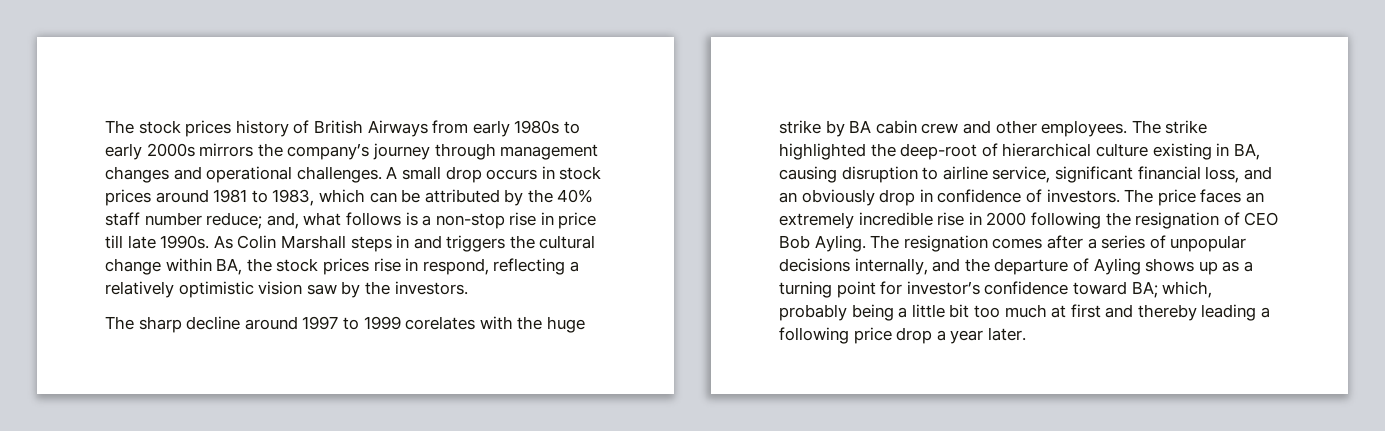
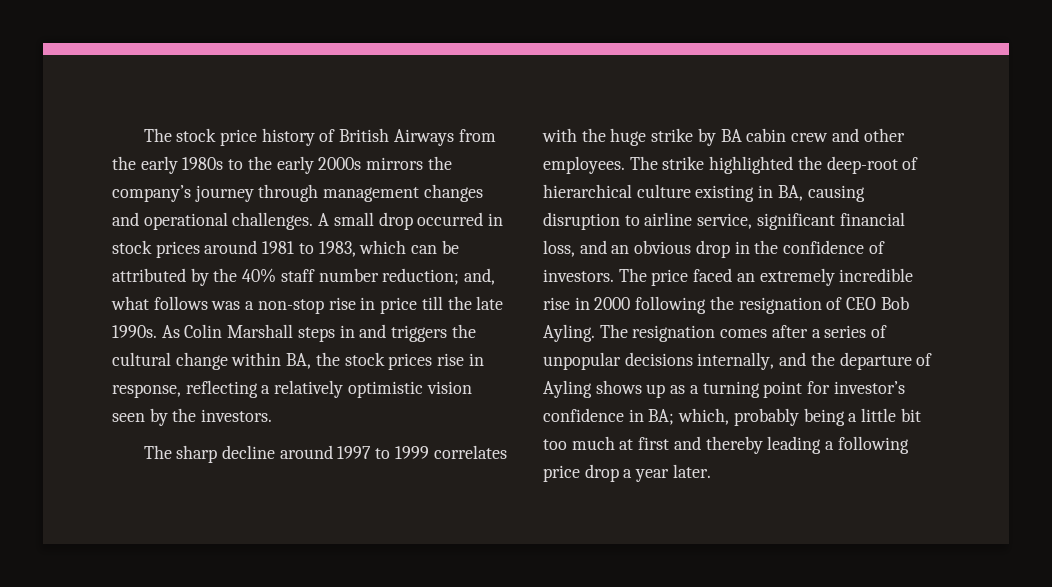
[185,120,232,137] prices -> [220,129,258,146] price
(469, 127) none -> [112,156,136,170] the
(580, 127) none -> [247,156,272,170] the
[486,169,538,180] occurs -> [417,212,484,226] occurred
[206,212,263,229] reduce; -> [382,268,460,285] reduction;
[405,212,418,226] is -> [211,301,241,310] was
(123, 242) none -> [447,296,472,310] the
[422,258,489,275] respond, -> [112,384,181,398] response,
[306,284,337,295] saw -> [112,413,145,422] seen
[405,316,476,330] corelates -> [433,445,507,459] correlates
[801,189,875,206] obviously -> [634,240,692,254] obvious
(933, 195) none -> [754,240,779,254] the
[1200,189,1242,203] faces -> [693,268,733,282] faced
[1072,281,1127,295] toward -> [628,409,644,422] in

